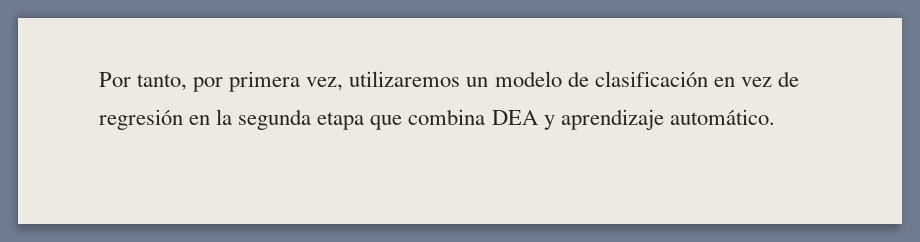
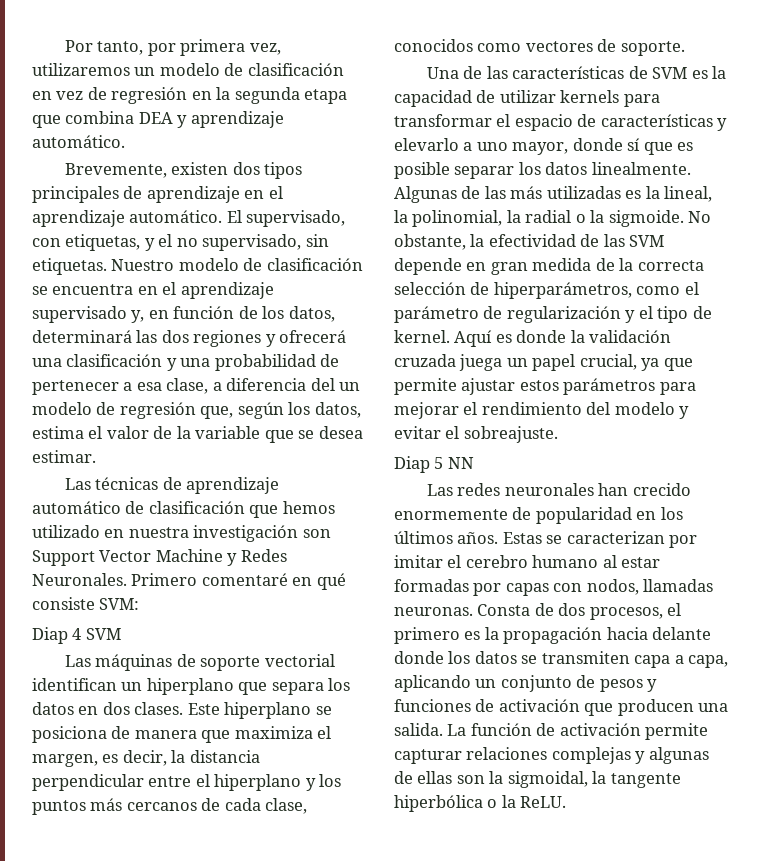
(775, 117) none -> [64,162,303,179] [32,186,283,203] [32,210,346,227] [32,234,329,251] [32,258,363,275] [32,282,274,299] [32,306,335,323] [32,330,347,347] [32,354,340,371] [32,378,361,395] [32,402,361,419] [32,426,363,443] [32,450,96,463] [64,477,280,494] [32,501,335,518] [32,525,331,542] [32,549,287,566] [32,573,346,590] [32,597,140,610] [32,627,121,644] [64,654,335,671] [32,678,351,695] [32,702,332,719] [32,726,332,743] [32,750,260,767] [32,774,342,791] [32,798,308,815] [394,39,685,56] [426,66,727,79] [394,90,660,107] [394,114,728,131] [394,138,694,155] [394,162,691,179] [394,186,713,203] [394,210,712,227] [394,234,665,250] [394,258,704,275] [394,282,699,299] [394,306,712,323] [394,330,672,347] [394,354,693,371] [394,378,696,395] [394,402,690,419] [394,426,558,443] [394,456,474,473] [426,483,691,496] [394,507,683,524] [394,531,698,548] [394,555,661,568] [394,579,714,596] [394,603,682,620] [394,627,712,644] [394,651,729,668] [394,675,658,692] [394,699,729,716] [394,723,709,740] [394,747,709,764] [394,771,681,788] [394,795,567,812] // Brevemente, existen dos tipos principales de aprendizaje en el aprendizaje automático. El supervisado, con etiquetas, y el no supervisado, sin etiquetas. Nuestro modelo de clasificación se encuentra en el aprendizaje supervisado y, en función de los datos, determinará las dos regiones y ofrecerá una clasificación y una probabilidad de pertenecer a esa clase, a diferencia del un modelo de regresión que, según los datos, estima el valor de la variable que se desea estimar. // Las técnicas de aprendizaje automático de clasificación que hemos utilizado en nuestra investigación son Support Vector Machine y Redes Neuronales. Primero comentaré en qué consiste SVM: // Diap 4 SVM // Las máquinas de soporte vectorial identifican un hiperplano que separa los datos en dos clases. Este hiperplano se posiciona de manera que maximiza el margen, es decir, la distancia perpendicular entre el hiperplano y los puntos más cercanos de cada clase, conocidos como vectores de soporte. // Una de las características de SVM es la capacidad de utilizar kernels para transformar el espacio de características y elevarlo a uno mayor, donde sí que es posible separar los datos linealmente. Algunas de las más utilizadas es la lineal, la polinomial, la radial o la sigmoide. No obstante, la efectividad de las SVM depende en gran medida de la correcta selección de hiperparámetros, como el parámetro de regularización y el tipo de kernel. Aquí es donde la validación cruzada juega un papel crucial, ya que permite ajustar estos parámetros para mejorar el rendimiento del modelo y evitar el sobreajuste. // Diap 5 NN // Las redes neuronales han crecido enormemente de popularidad en los últimos años. Estas se caracterizan por imitar el cerebro humano al estar formadas por capas con nodos, llamadas neuronas. Consta de dos procesos, el primero es la propagación hacia delante donde los datos se transmiten capa a capa, aplicando un conjunto de pesos y funciones de activación que producen una salida. La función de activación permite capturar relaciones complejas y algunas de ellas son la sigmoidal, la tangente hiperbólica o la ReLU.

